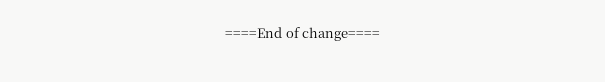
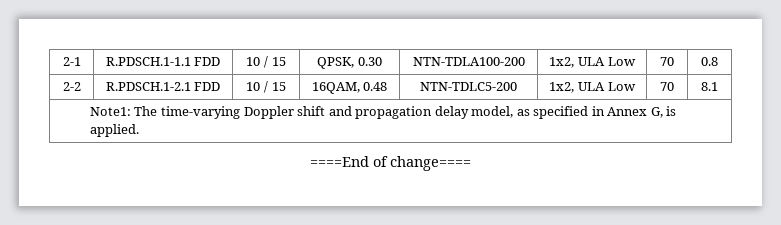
(224, 32) none -> [62,57,81,66] [105,57,221,66] [246,56,286,68] [317,57,382,69] [412,57,525,66] [549,57,636,68] [660,57,674,66] [701,57,718,66] [62,82,81,91] [105,82,221,91] [246,81,286,93] [311,82,388,94] [420,82,517,91] [549,82,636,93] [660,82,674,91] [701,82,718,91] [89,106,677,119] [89,124,139,137] 2-1 | R.PDSCH.1-1.1 FDD | 10 / 15 | QPSK, 0.30 | NTN-TDLA100-200 | 1x2, ULA Low | 70 | 0.8 // 2-2 | R.PDSCH.1-2.1 FDD | 10 / 15 | 16QAM, 0.48 | NTN-TDLC5-200 | 1x2, ULA Low | 70 | 8.1 // Note1: The time-varying Doppler shift and propagation delay model, as specified in Annex G, is applied. //

